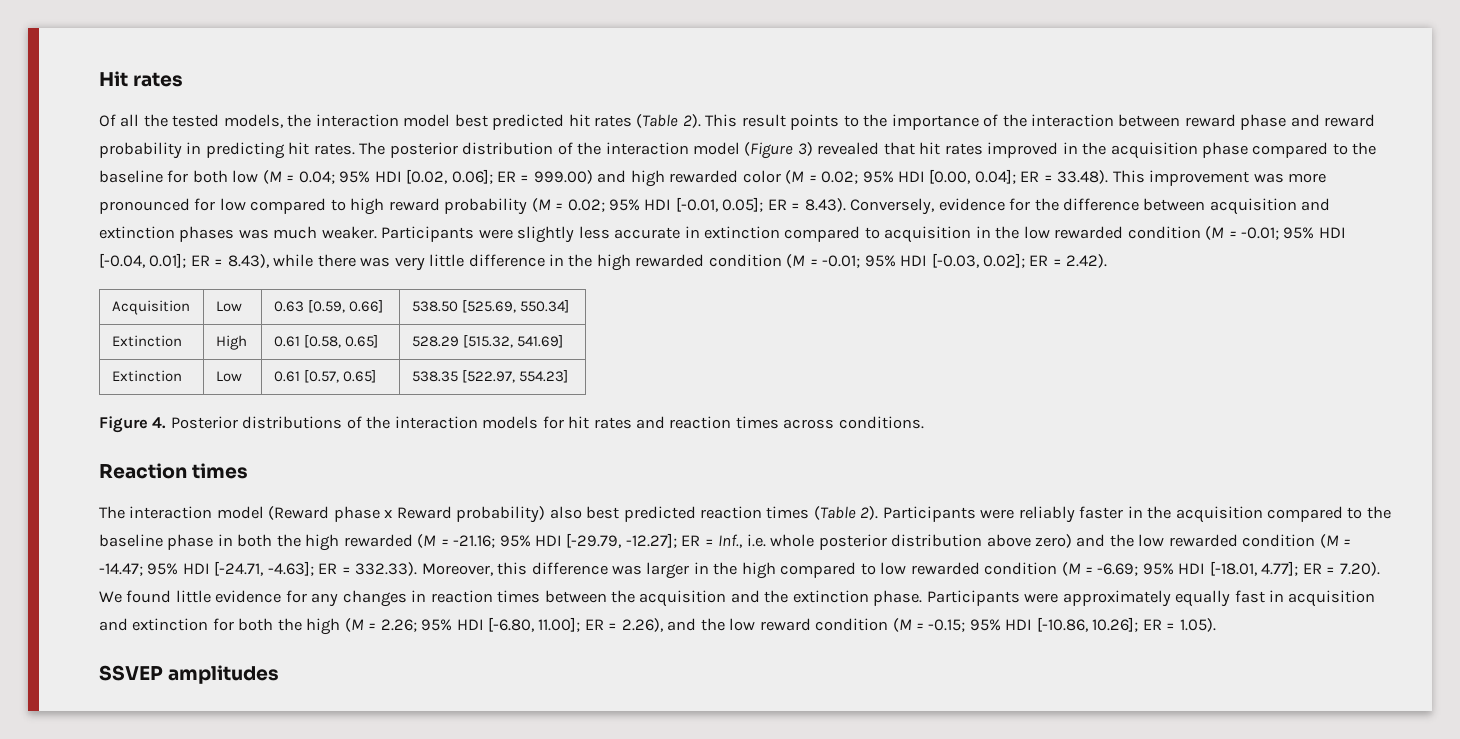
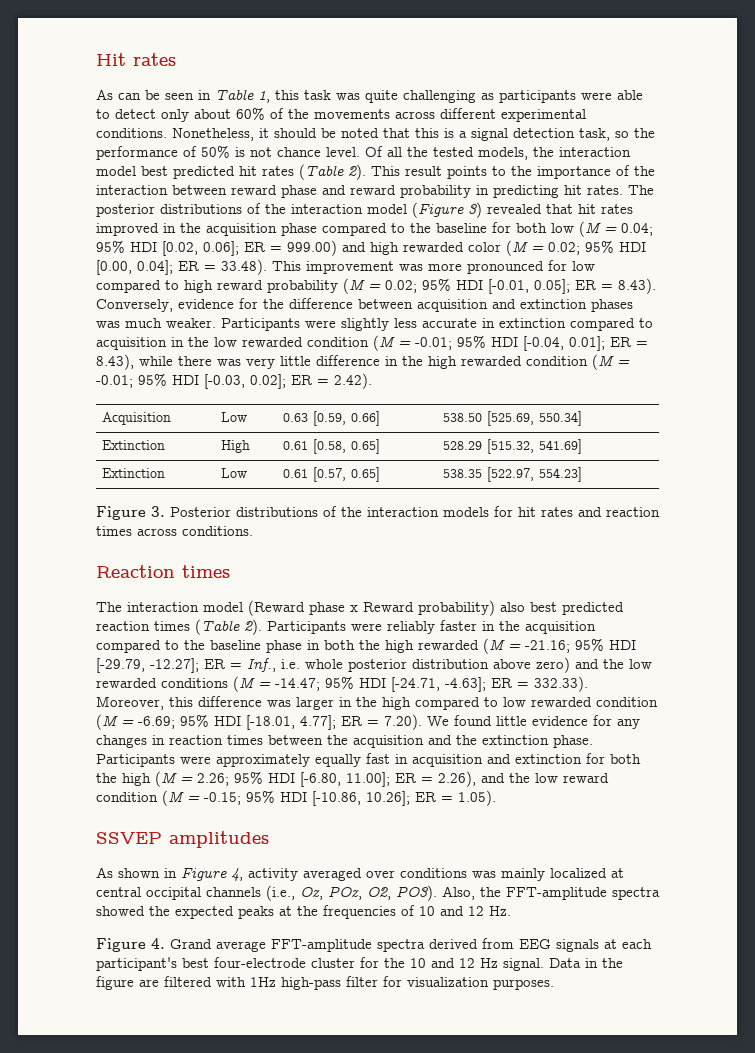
(184, 79) none -> [96,89,643,103] [96,107,586,122] [96,128,655,141] [96,145,360,160] As can be seen in Table 1, this task was quite challenging as participants were able to detect only about 60% of the movements across different experimental conditions. Nonetheless, it should be noted that this is a signal detection task, so the performance of 50% is not chance level.
[462,142,554,155] distribution -> [160,204,242,214] distributions
[152,417,167,429] 4. -> [151,506,165,517] 3.
[1242,534,1316,547] condition -> [161,678,228,688] conditions
(280, 674) none -> [96,867,624,881] [96,885,660,901] [96,905,511,919] [96,938,652,952] [96,957,623,971] [96,976,554,990] // As shown in Figure 4, activity averaged over conditions was mainly localized at central occipital channels (i.e., Oz, POz, O2, PO3). Also, the FFT-amplitude spectra showed the expected peaks at the frequencies of 10 and 12 Hz. // Figure 4. Grand average FFT-amplitude spectra derived from EEG signals at each participant's best four-electrode cluster for the 10 and 12 Hz signal. Data in the figure are filtered with 1Hz high-pass filter for visualization purposes.

